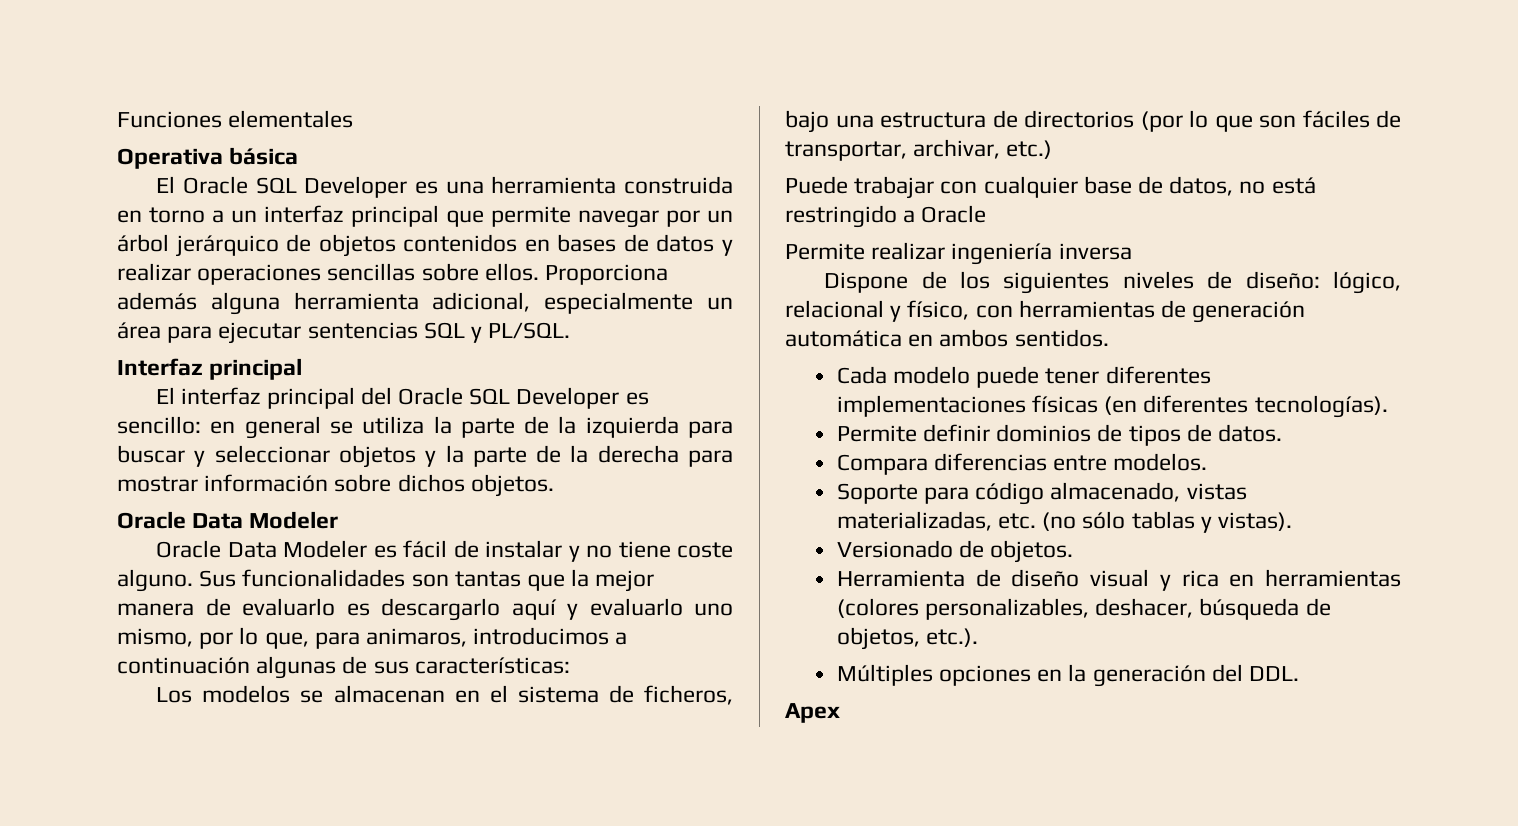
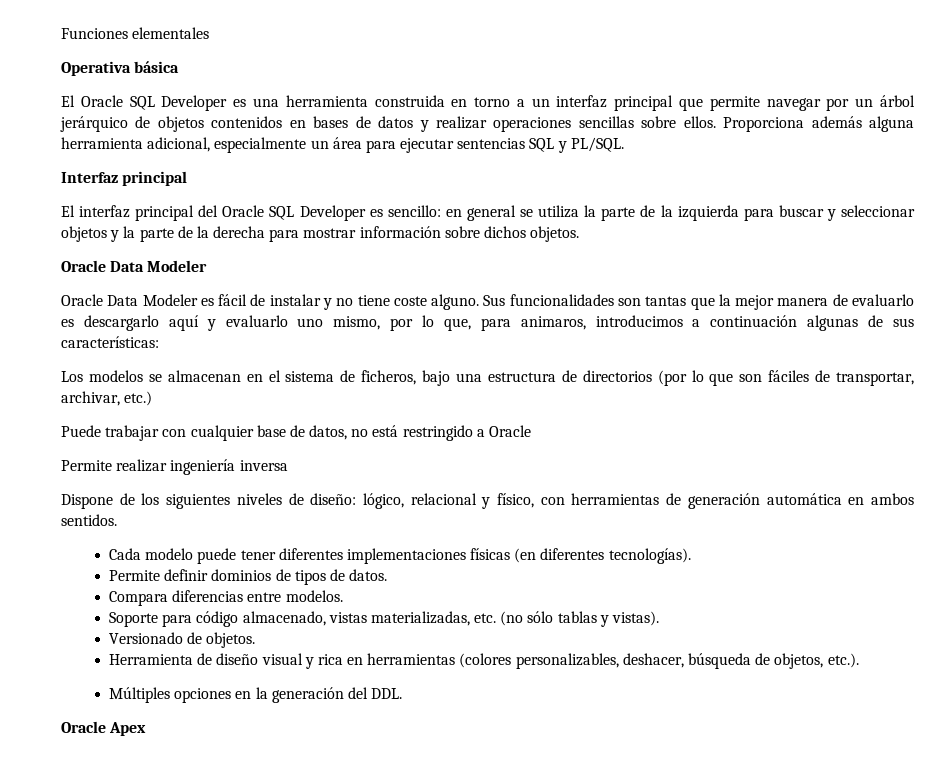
(1300, 673) none -> [61,721,106,733] Oracle

